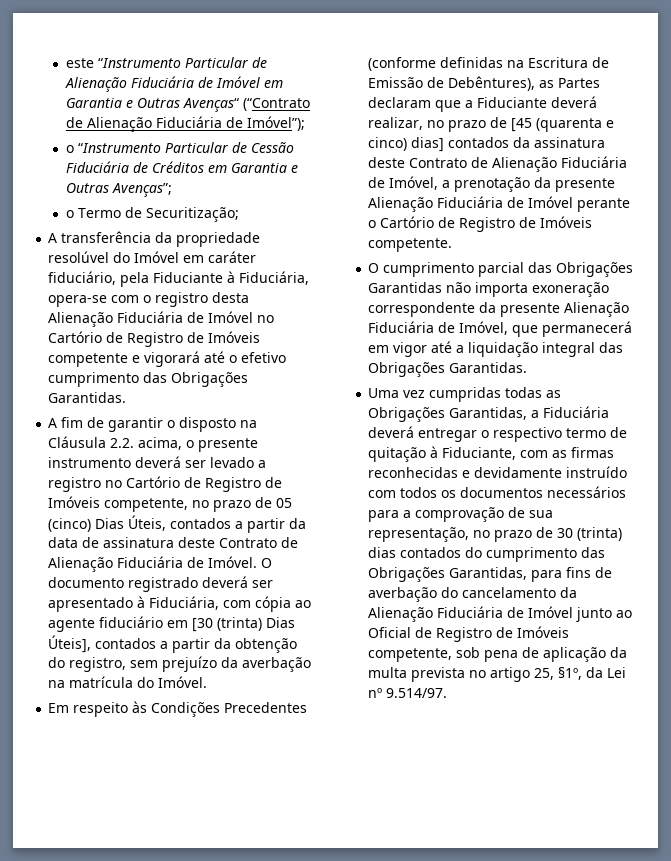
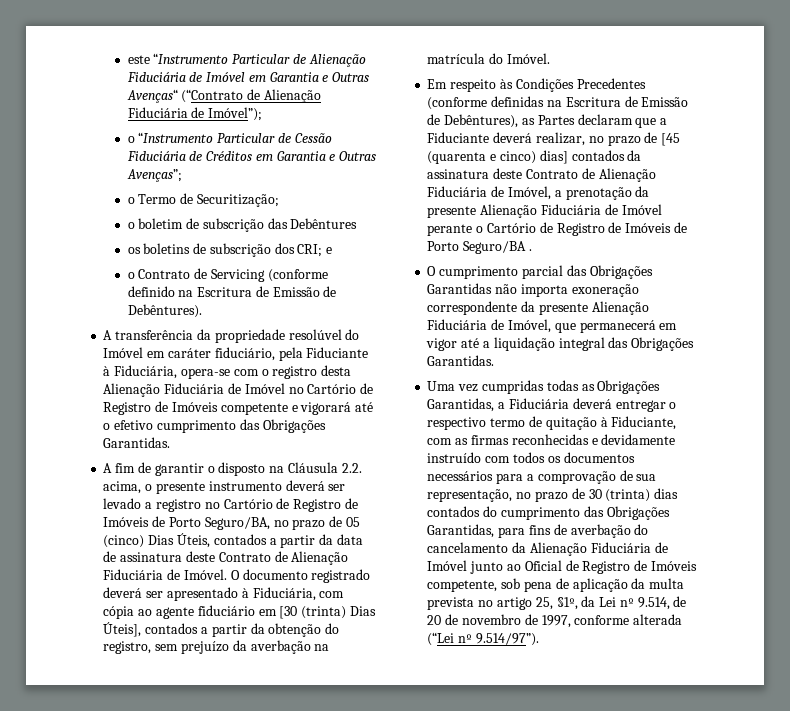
(239, 214) none -> [127,218,358,232] [127,243,333,257] [127,268,328,282] [127,286,337,297] [127,304,202,318] // o boletim de subscrição das Debêntures // os boletins de subscrição dos CRI; e // o Contrato de Servicing (conforme definido na Escritura de Emissão de Debêntures).
[104,498,189,512] competente, -> [152,516,270,530] de Porto Seguro/BA,
[368,238,453,252] competente. -> [673,222,687,233] [427,241,532,254] de Porto Seguro/BA .
[386,688,448,698] 9.514/97. -> [637,596,687,610] [427,614,683,628] [427,632,539,646] 9.514, de 20 de novembro de 1997, conforme alterada (“Lei nº 9.514/97”).

